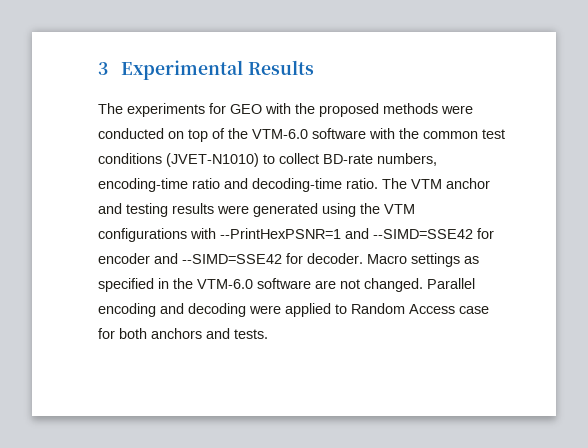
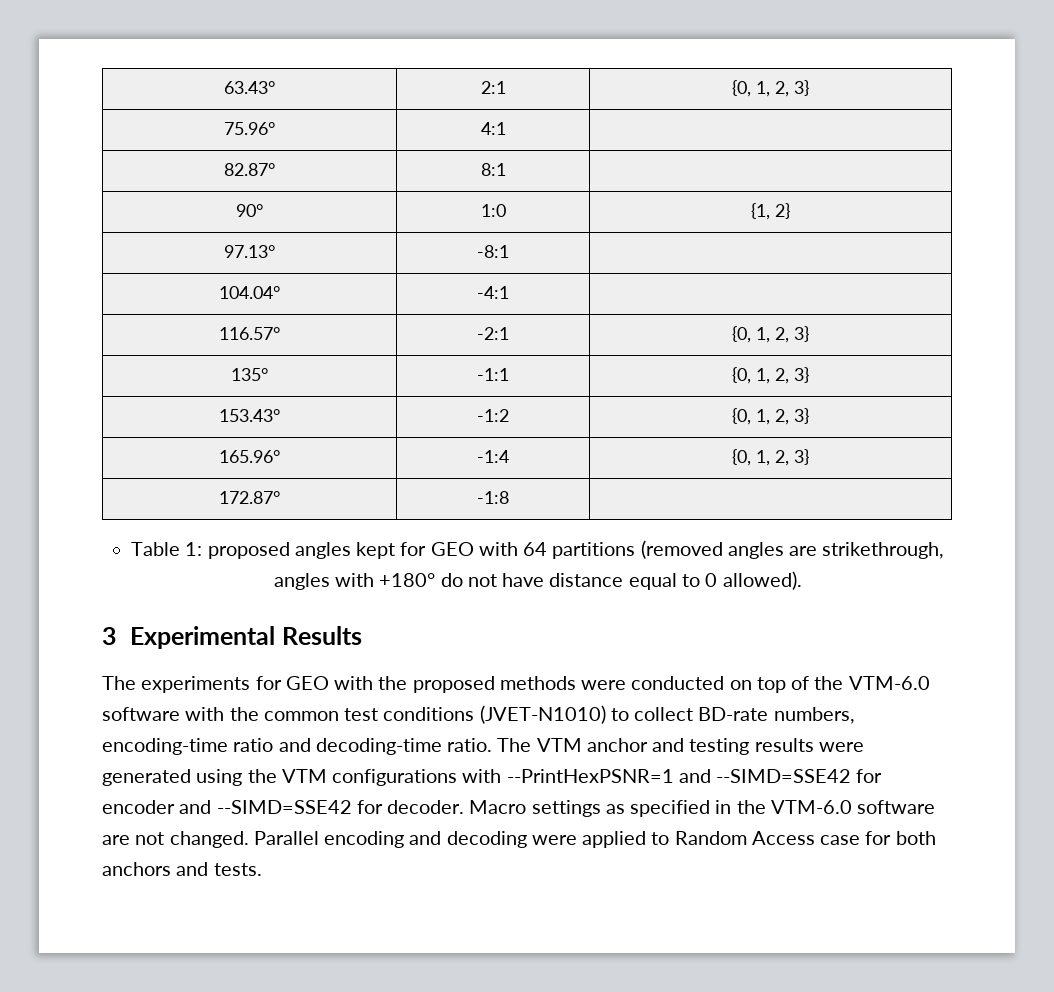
(98, 68) none -> [224,81,275,94] [480,81,506,94] [732,80,809,97] [224,122,275,135] [480,122,506,135] [224,163,275,176] [480,163,506,176] [236,204,263,217] [480,204,506,217] [751,203,790,220] [224,245,275,258] [477,245,509,258] [219,286,280,299] [477,286,509,299] [219,327,280,340] [477,327,509,340] [732,326,809,343] [231,368,268,381] [477,368,509,381] [732,367,809,384] [219,409,280,422] [477,409,509,422] [732,408,809,425] [219,450,280,463] [477,450,509,463] [732,449,809,466] [219,491,280,504] [477,491,509,504] [131,540,945,559] [273,571,802,590] 63.43° | 2:1 | {0, 1, 2, 3} // 75.96° | 4:1 | // 82.87° | 8:1 | // 90° | 1:0 | {1, 2} // 97.13° | -8:1 | // 104.04° | -4:1 | // 116.57° | -2:1 | {0, 1, 2, 3} // 135° | -1:1 | {0, 1, 2, 3} // 153.43° | -1:2 | {0, 1, 2, 3} // 165.96° | -1:4 | {0, 1, 2, 3} // 172.87° | -1:8 | // Table 1: proposed angles kept for GEO with 64 partitions (removed angles are strikethrough, angles with +180° do not have distance equal to 0 allowed). //

